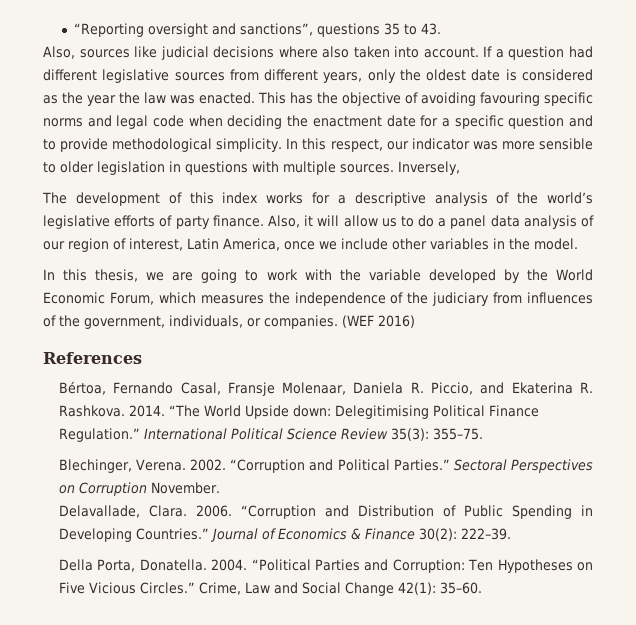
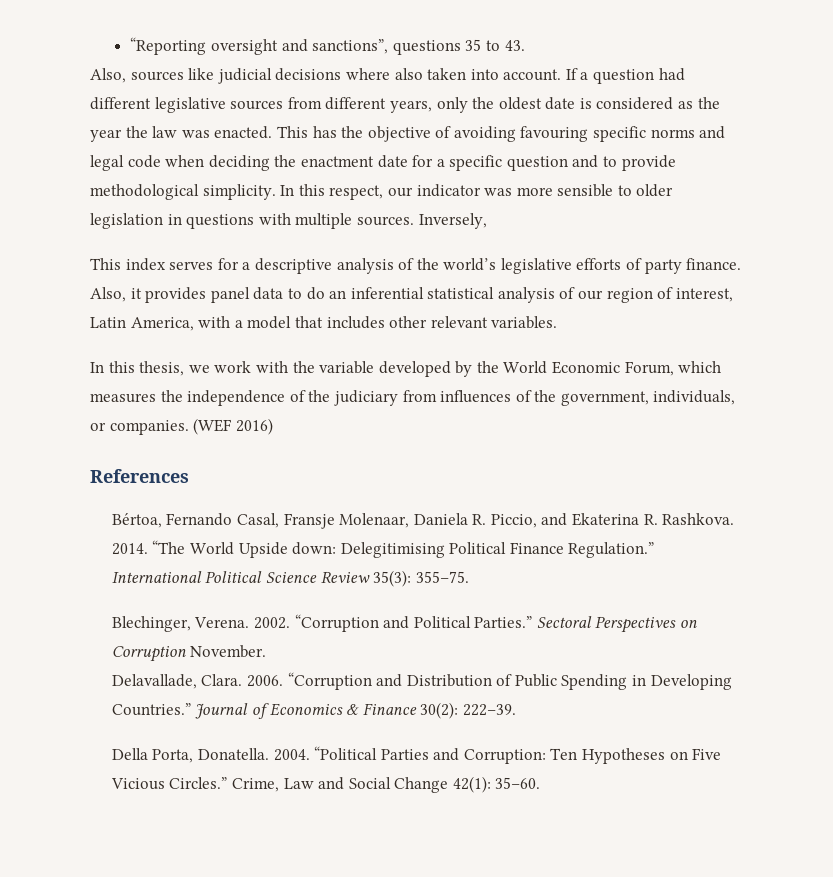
[42,192,304,206] The development of this index works -> [90,258,214,271] This index serves
[317,215,520,229] will allow us to do a panel data -> [145,287,495,303] provides panel data to do an inferential statistical
[284,238,578,250] once we include other variables in the model. -> [198,316,558,329] with a model that includes other relevant variables.
[172,269,259,283] are going to -> (210, 369) none

